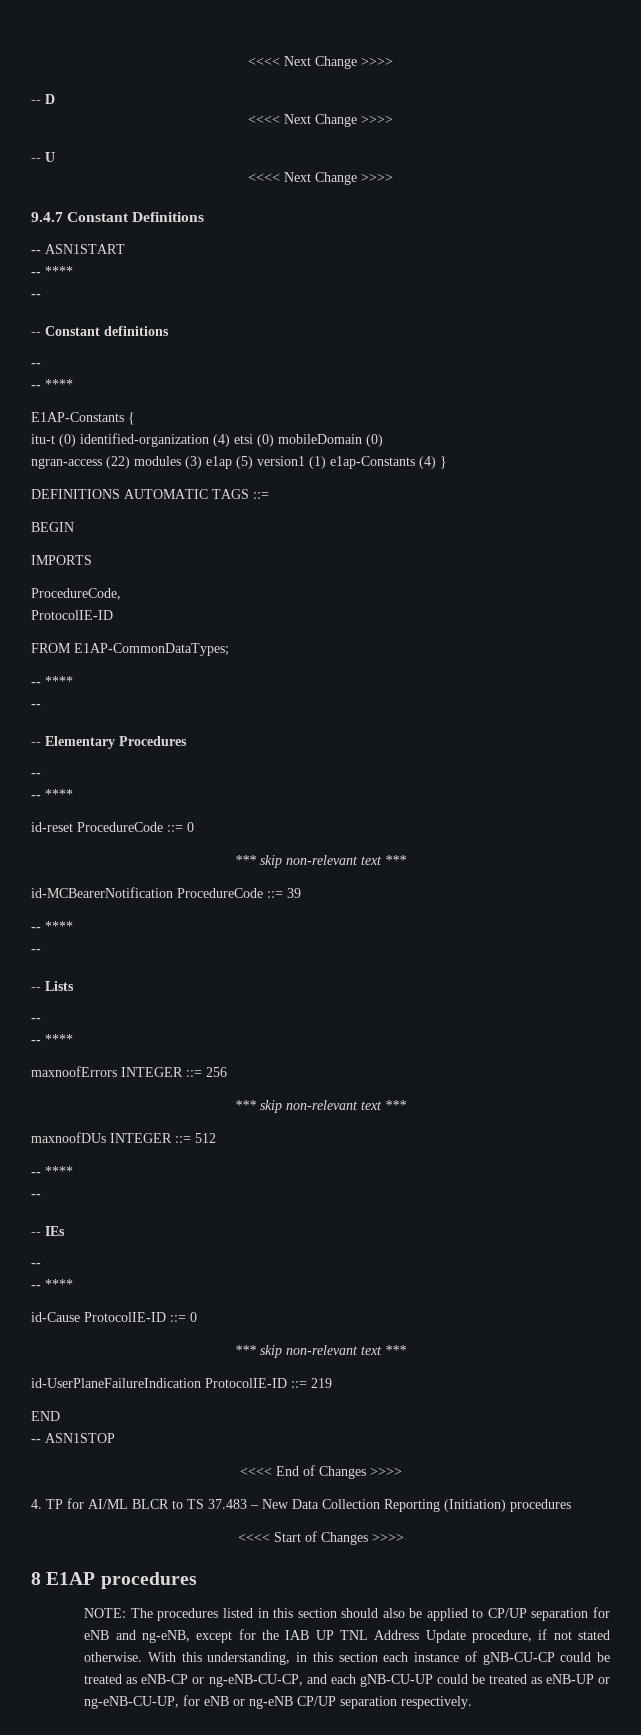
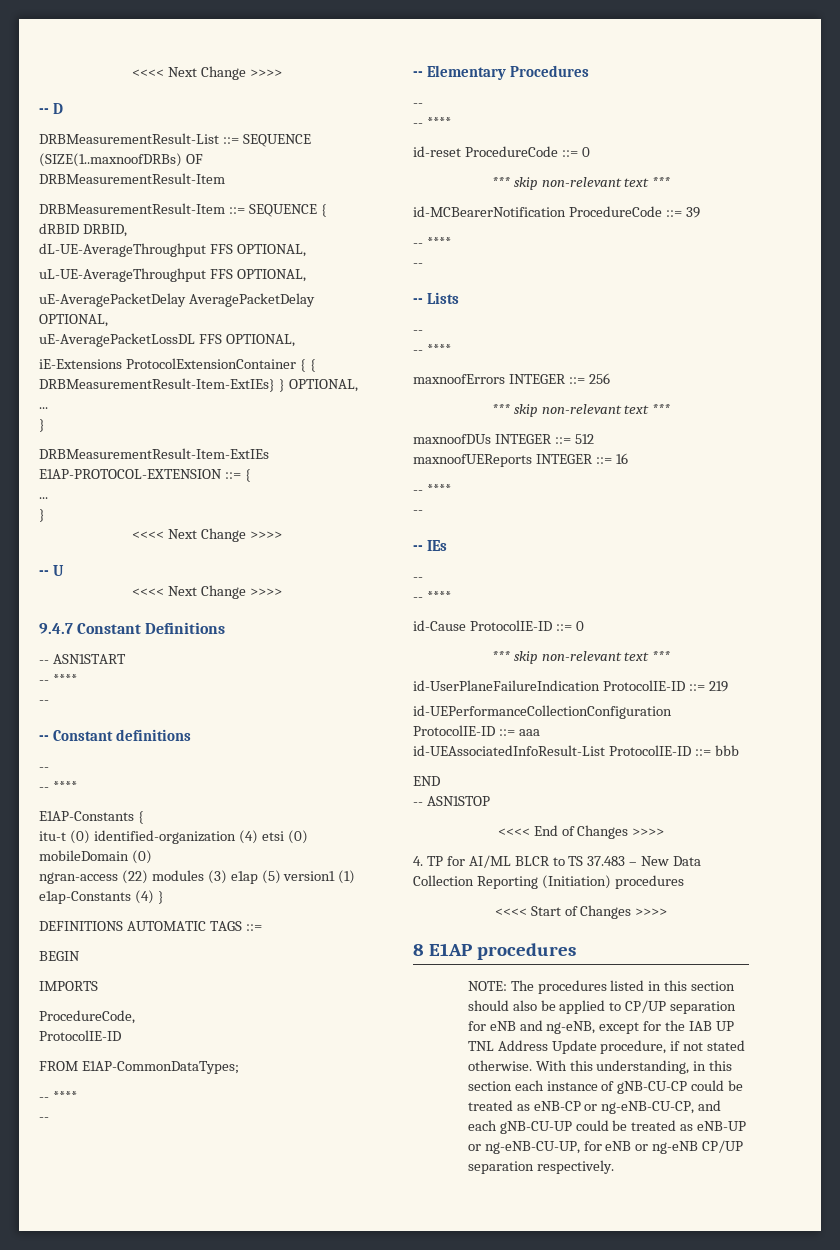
(55, 99) none -> [39,133,311,147] [39,153,203,167] [39,173,225,184] [39,203,327,217] [39,223,127,237] [39,243,306,257] [39,268,306,282] [39,293,315,307] [39,314,108,327] [39,333,295,347] [39,358,316,372] [39,378,358,392] [39,407,48,409] [39,419,45,432] [39,448,269,459] [39,469,251,482] [39,497,48,499] [39,509,45,522] // DRBMeasurementResult-List ::= SEQUENCE (SIZE(1..maxnoofDRBs) OF DRBMeasurementResult-Item // DRBMeasurementResult-Item ::= SEQUENCE { // dRBID DRBID, // dL-UE-AverageThroughput FFS OPTIONAL, // uL-UE-AverageThroughput FFS OPTIONAL, // uE-AveragePacketDelay AveragePacketDelay OPTIONAL, // uE-AveragePacketLossDL FFS OPTIONAL, // iE-Extensions ProtocolExtensionContainer { { DRBMeasurementResult-Item-ExtIEs} } OPTIONAL, // ... // } // DRBMeasurementResult-Item-ExtIEs E1AP-PROTOCOL-EXTENSION ::= { // ... // }
(216, 1138) none -> [413,453,628,467] // maxnoofUEReports INTEGER ::= 16
(332, 1383) none -> [413,705,672,719] [413,725,540,736] [413,745,739,756] // id-UEPerformanceCollectionConfiguration ProtocolIE-ID ::= aaa // id-UEAssociatedInfoResult-List ProtocolIE-ID ::= bbb

